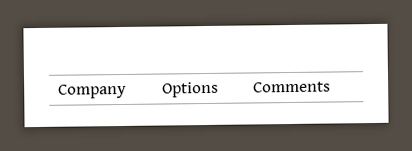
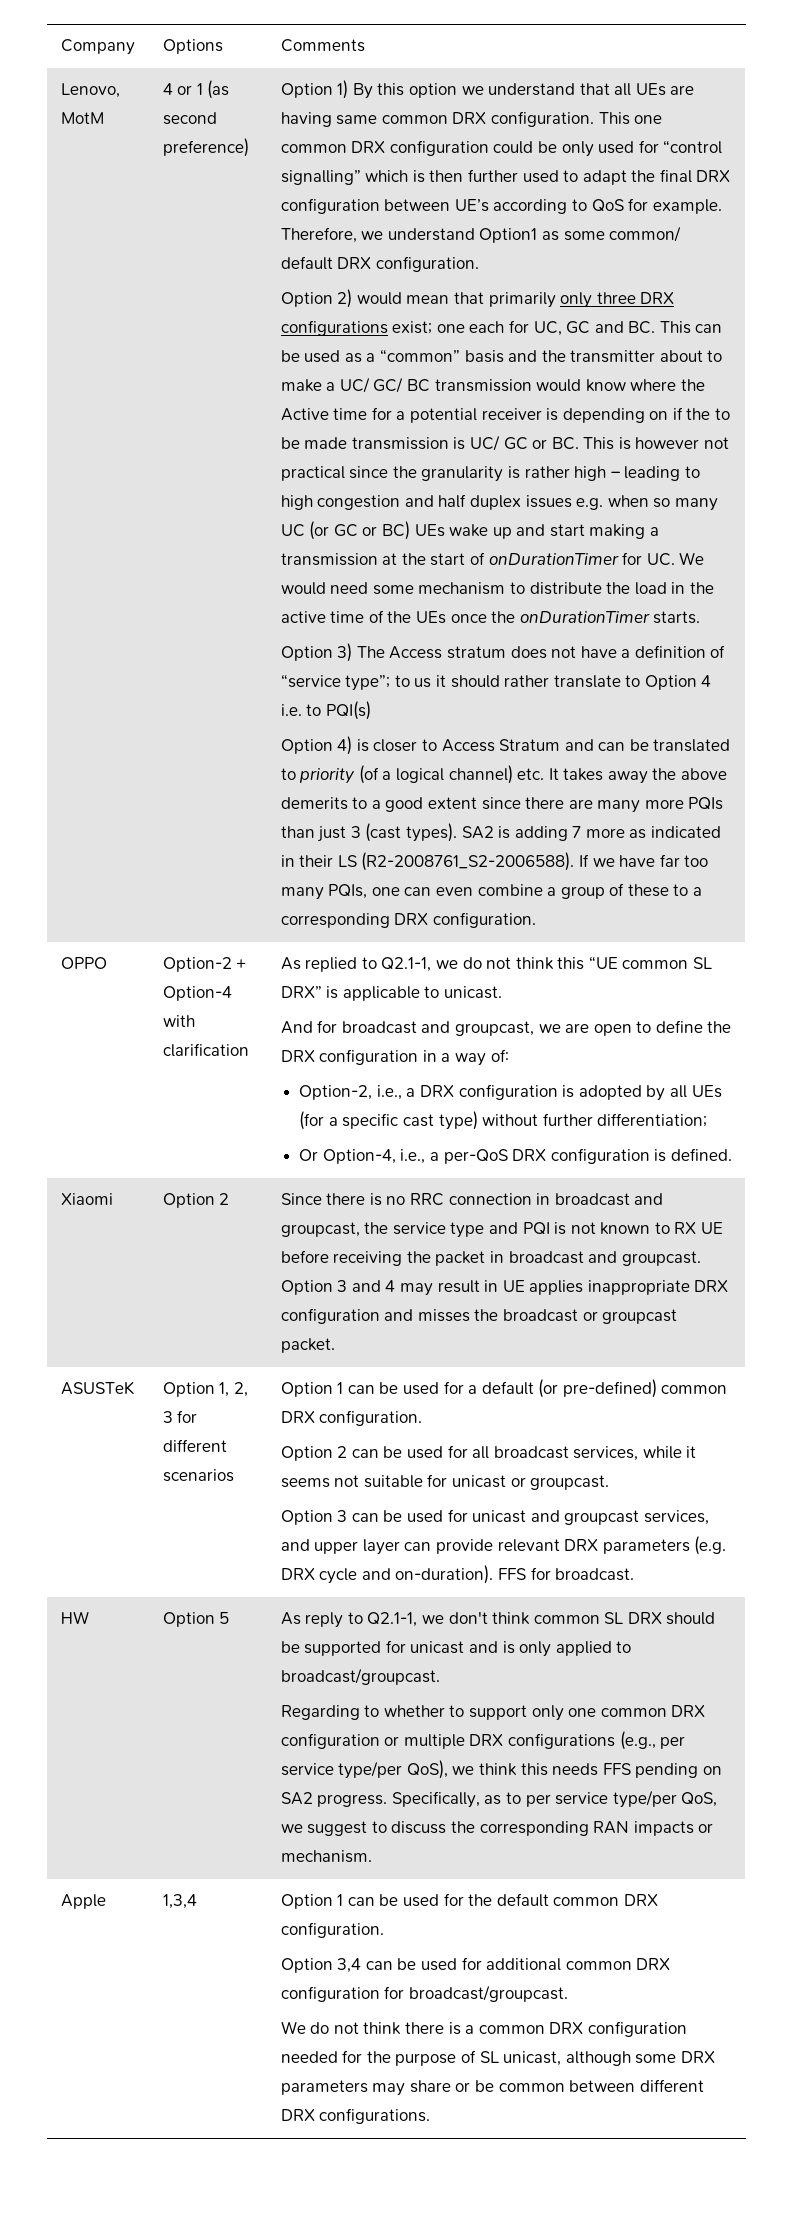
(331, 87) none -> [60,83,120,98] [60,112,104,124] [162,80,230,99] [162,112,217,125] [162,138,249,157] [280,80,695,99] [280,111,663,127] [280,140,723,157] [280,169,731,185] [280,198,722,214] [280,226,682,243] [280,256,479,272] [280,289,675,308] [280,320,723,336] [280,349,723,363] [280,377,705,393] [280,407,731,423] [280,435,730,451] [280,466,700,482] [280,494,718,511] [280,521,660,540] [280,552,705,566] [280,582,714,595] [280,610,701,624] [280,643,726,662] [280,674,712,691] [280,701,371,720] [280,736,731,755] [280,765,728,784] [280,797,724,813] [280,823,722,842] [280,852,709,871] [280,883,703,900] [280,912,536,928] [60,957,107,969] [162,957,247,972] [162,986,232,1001] [162,1015,195,1027] [162,1043,249,1057] [280,956,713,972] [280,986,502,1001] [280,1020,732,1036] [280,1049,509,1066] [299,1084,722,1101] [299,1111,708,1130] [299,1148,732,1164] [60,1193,113,1205] [162,1193,230,1208] [280,1193,664,1206] [280,1222,724,1238] [280,1250,701,1266] [280,1280,729,1296] [280,1308,678,1324] [280,1338,335,1353] [60,1381,134,1395] [162,1382,248,1397] [162,1410,198,1423] [162,1439,227,1452] [162,1469,234,1482] [280,1379,728,1398] [280,1410,423,1426] [280,1445,697,1461] [280,1474,610,1490] [280,1509,709,1525] [280,1536,727,1555] [280,1565,635,1584] [60,1611,89,1624] [162,1612,230,1627] [280,1612,716,1628] [280,1640,632,1657] [280,1668,440,1685] [280,1705,706,1721] [280,1731,686,1750] [280,1760,722,1779] [280,1790,718,1808] [280,1821,714,1836] [280,1850,372,1863] [60,1894,106,1909] [162,1894,197,1909] [280,1893,658,1909] [280,1922,384,1938] [280,1957,671,1973] [280,1985,568,2002] [280,2021,687,2037] [280,2050,715,2066] [280,2079,704,2096] [280,2108,431,2124] // Lenovo, MotM | 4 or 1 (as second preference) | Option 1) By this option we understand that all UEs are having same common DRX configuration. This one common DRX configuration could be only used for “control signalling” which is then further used to adapt the final DRX configuration between UE’s according to QoS for example. Therefore, we understand Option1 as some common/ default DRX configuration. // Option 2) would mean that primarily only three DRX configurations exist; one each for UC, GC and BC. This can be used as a “common” basis and the transmitter about to make a UC/ GC/ BC transmission would know where the Active time for a potential receiver is depending on if the to be made transmission is UC/ GC or BC. This is however not practical since the granularity is rather high – leading to high congestion and half duplex issues e.g. when so many UC (or GC or BC) UEs wake up and start making a transmission at the start of onDurationTimer for UC. We would need some mechanism to distribute the load in the active time of the UEs once the onDurationTimer starts. // Option 3) The Access stratum does not have a definition of “service type”; to us it should rather translate to Option 4 i.e. to PQI(s) // Option 4) is closer to Access Stratum and can be translated to priority (of a logical channel) etc. It takes away the above demerits to a good extent since there are many more PQIs than just 3 (cast types). SA2 is adding 7 more as indicated in their LS (R2-2008761_S2-2006588). If we have far too many PQIs, one can even combine a group of these to a corresponding DRX configuration. // OPPO | Option-2 + Option-4 with clarification | As replied to Q2.1-1, we do not think this “UE common SL DRX” is applicable to unicast. // And for broadcast and groupcast, we are open to define the DRX configuration in a way of: // Option-2, i.e., a DRX configuration is adopted by all UEs (for a specific cast type) without further differentiation; // Or Option-4, i.e., a per-QoS DRX configuration is defined. // Xiaomi | Option 2 | Since there is no RRC connection in broadcast and groupcast, the service type and PQI is not known to RX UE before receiving the packet in broadcast and groupcast. Option 3 and 4 may result in UE applies inappropriate DRX configuration and misses the broadcast or groupcast packet. // ASUSTeK | Option 1, 2, 3 for different scenarios | Option 1 can be used for a default (or pre-defined) common DRX configuration. // Option 2 can be used for all broadcast services, while it seems not suitable for unicast or groupcast. // Option 3 can be used for unicast and groupcast services, and upper layer can provide relevant DRX parameters (e.g. DRX cycle and on-duration). FFS for broadcast. // HW | Option 5 | As reply to Q2.1-1, we don't think common SL DRX should be supported for unicast and is only applied to broadcast/groupcast. // Regarding to whether to support only one common DRX configuration or multiple DRX configurations (e.g., per service type/per QoS), we think this needs FFS pending on SA2 progress. Specifically, as to per service type/per QoS, we suggest to discuss the corresponding RAN impacts or mechanism. // Apple | 1,3,4 | Option 1 can be used for the default common DRX configuration. // Option 3,4 can be used for additional common DRX configuration for broadcast/groupcast. // We do not think there is a common DRX configuration needed for the purpose of SL unicast, although some DRX parameters may share or be common between different DRX configurations.

